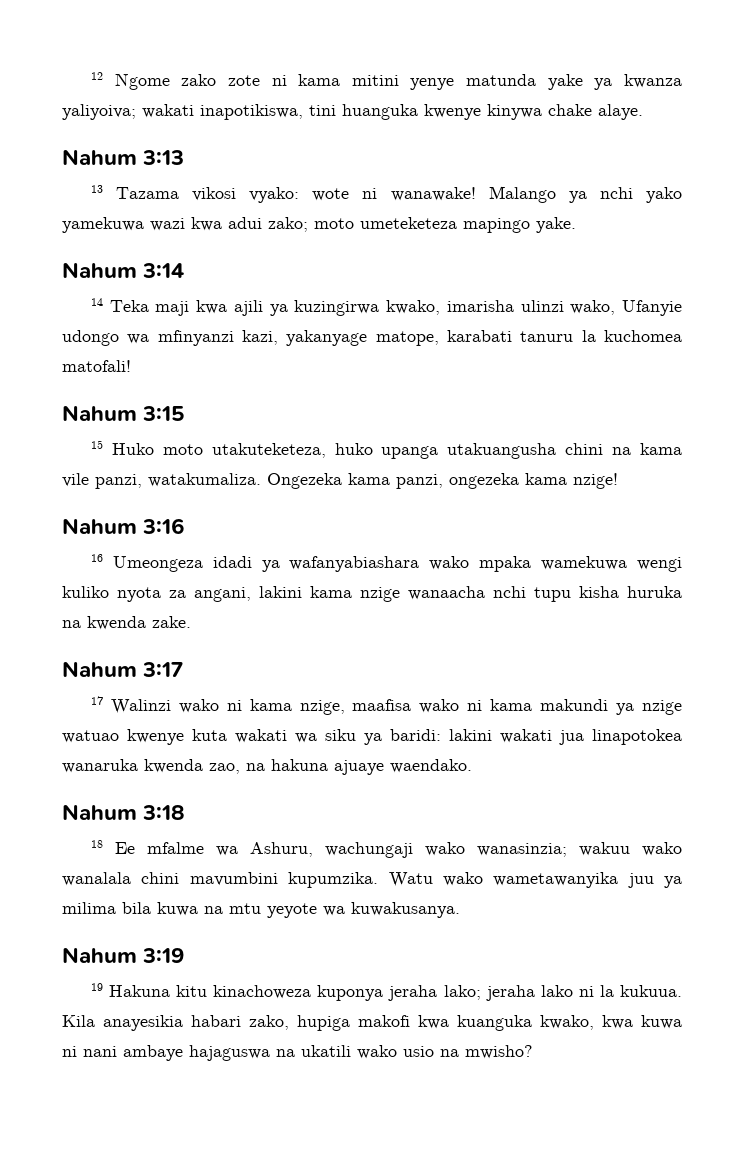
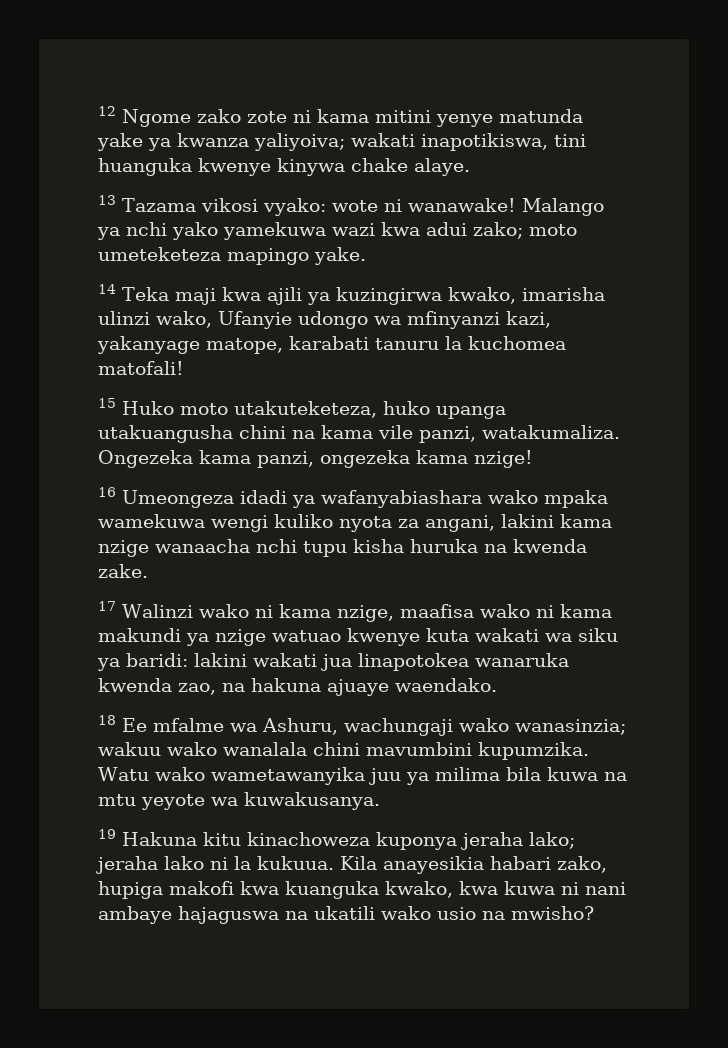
[62,149,185,165] // Nahum 3:13 -> (470, 167) none
[62,262,185,278] // Nahum 3:14 -> (366, 256) none
[62,405,186,421] // Nahum 3:15 -> (184, 368) none
[62,518,186,534] // Nahum 3:16 -> (533, 459) none
[62,661,184,677] // Nahum 3:17 -> (148, 571) none
[62,804,186,820] // Nahum 3:18 -> (497, 685) none
[62,947,185,963] // Nahum 3:19 -> (380, 801) none

